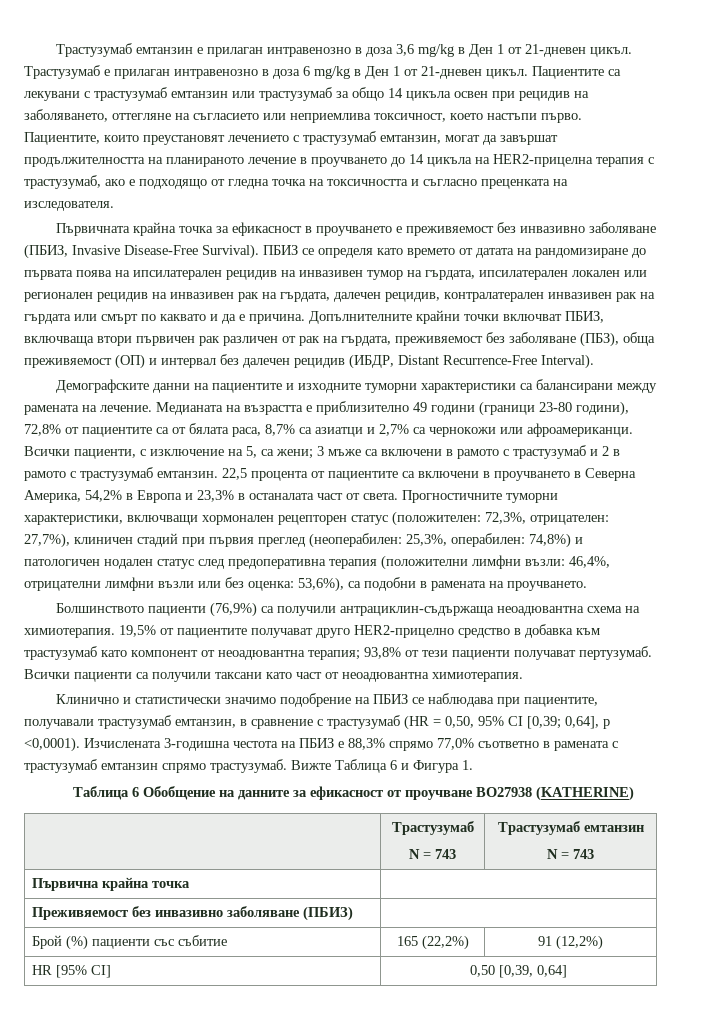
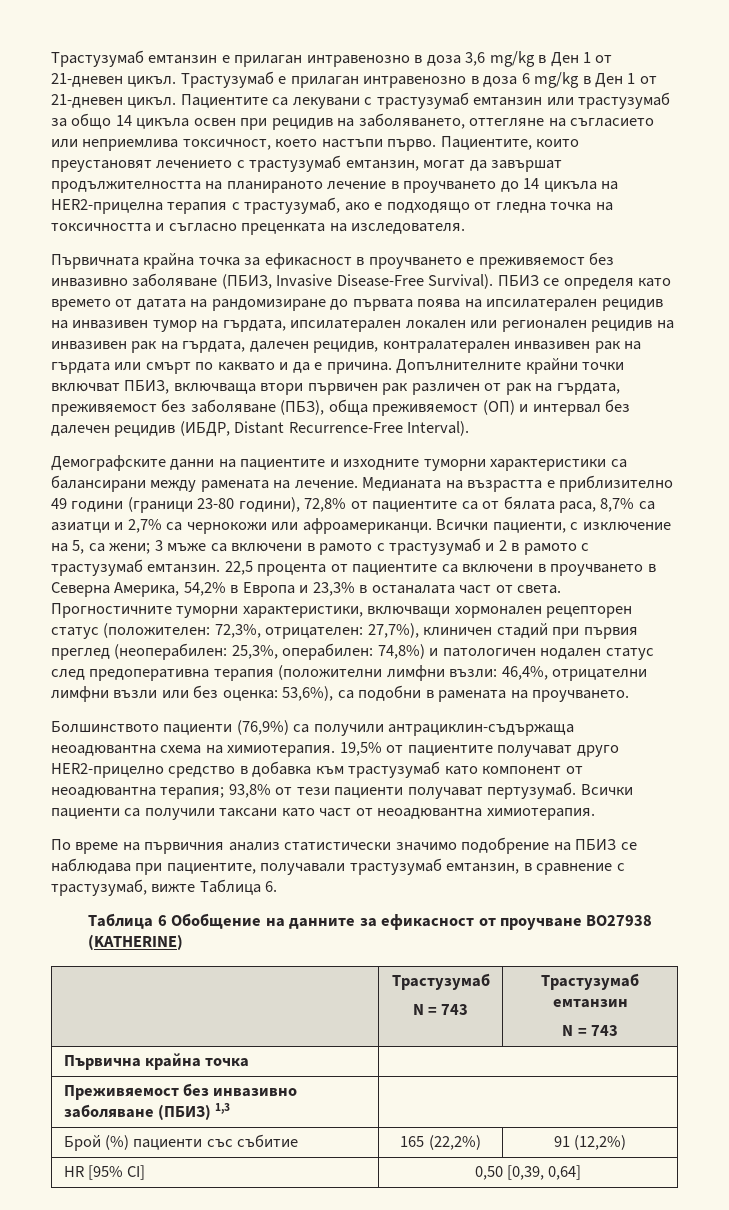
[55,694,131,704] Клинично и -> [51,839,280,854] По време на първичния анализ
[327,715,610,730] [24,737,618,752] [24,759,473,773] трастузумаб (HR = 0,50, 95% CI [0,39; 0,64], p <0,0001). Изчислената 3-годишна честота на ПБИЗ е 88,3% спрямо 77,0% съответно в рамената с трастузумаб емтанзин спрямо трастузумаб. Вижте Таблица 6 и Фигура 1. -> [51,879,278,896] трастузумаб, вижте Таблица 6.
(354, 913) none -> [215,1103,231,1114] 1,3

